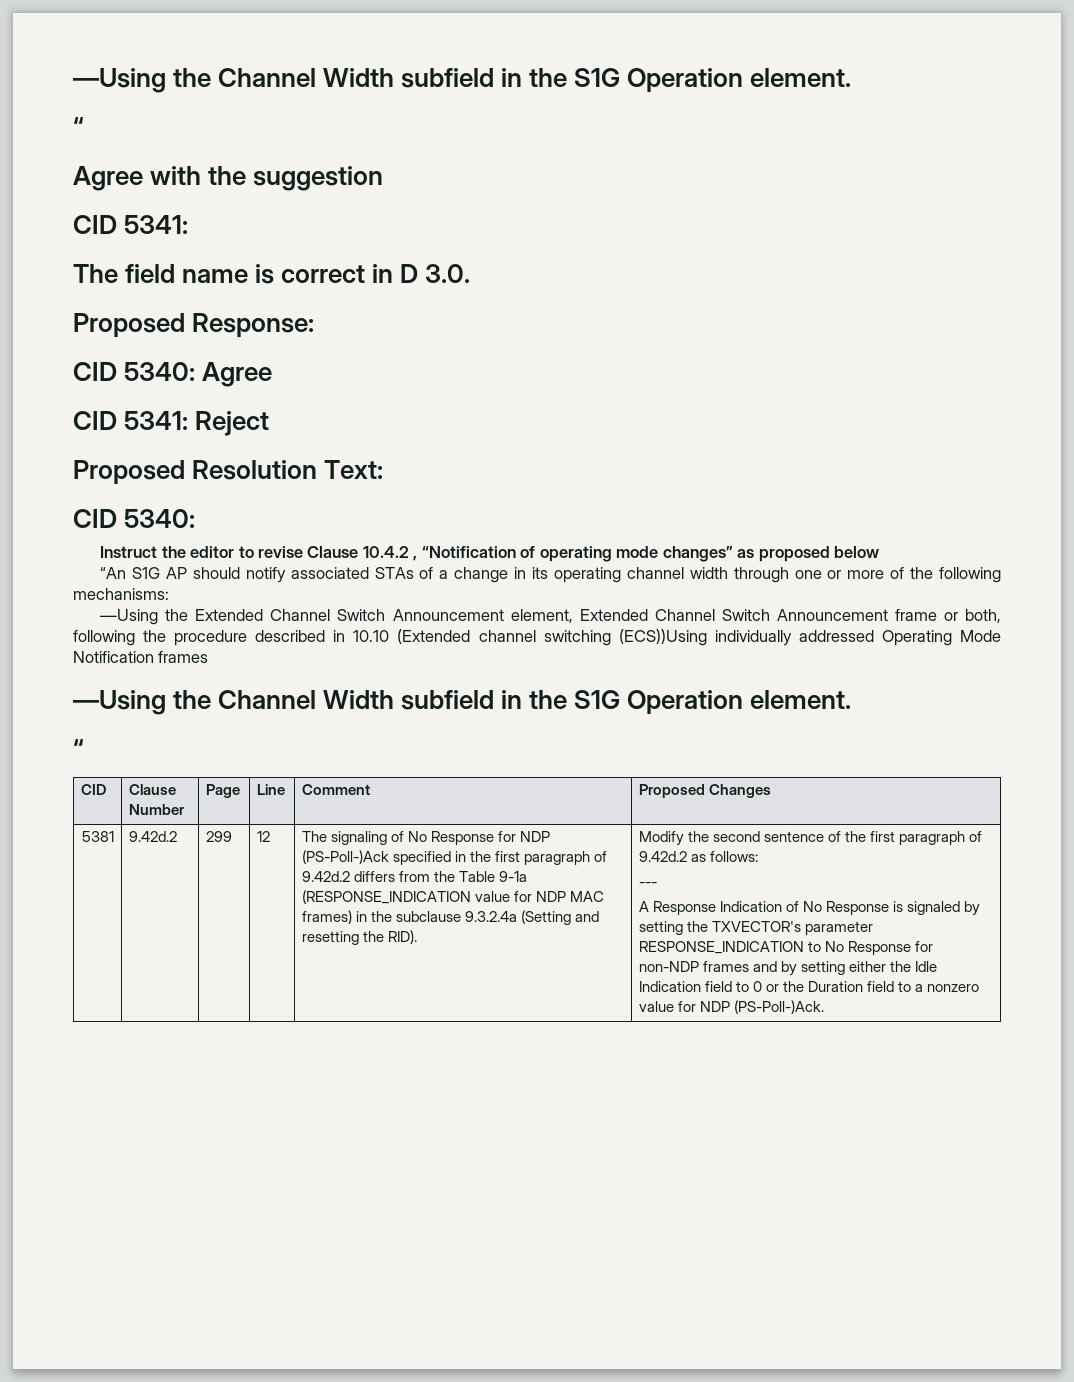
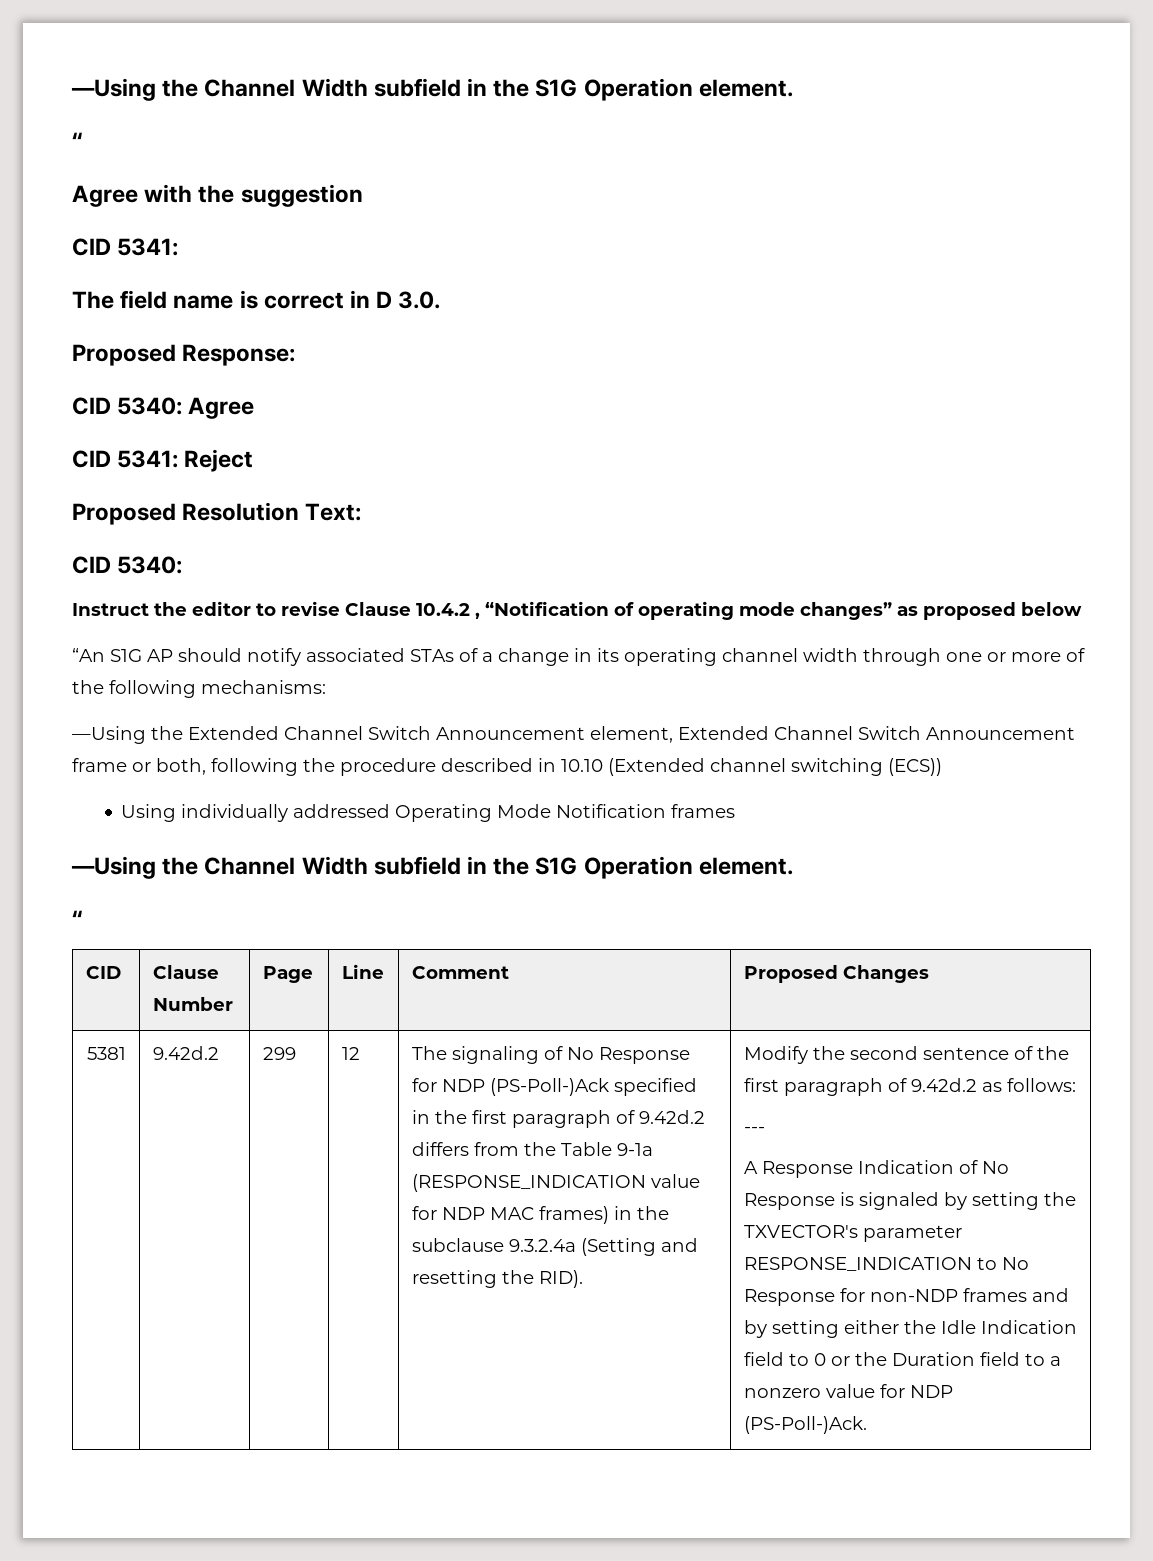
[618,629,707,646] (ECS))Using -> [888,758,942,776] [121,804,177,822] (ECS)) // Using

